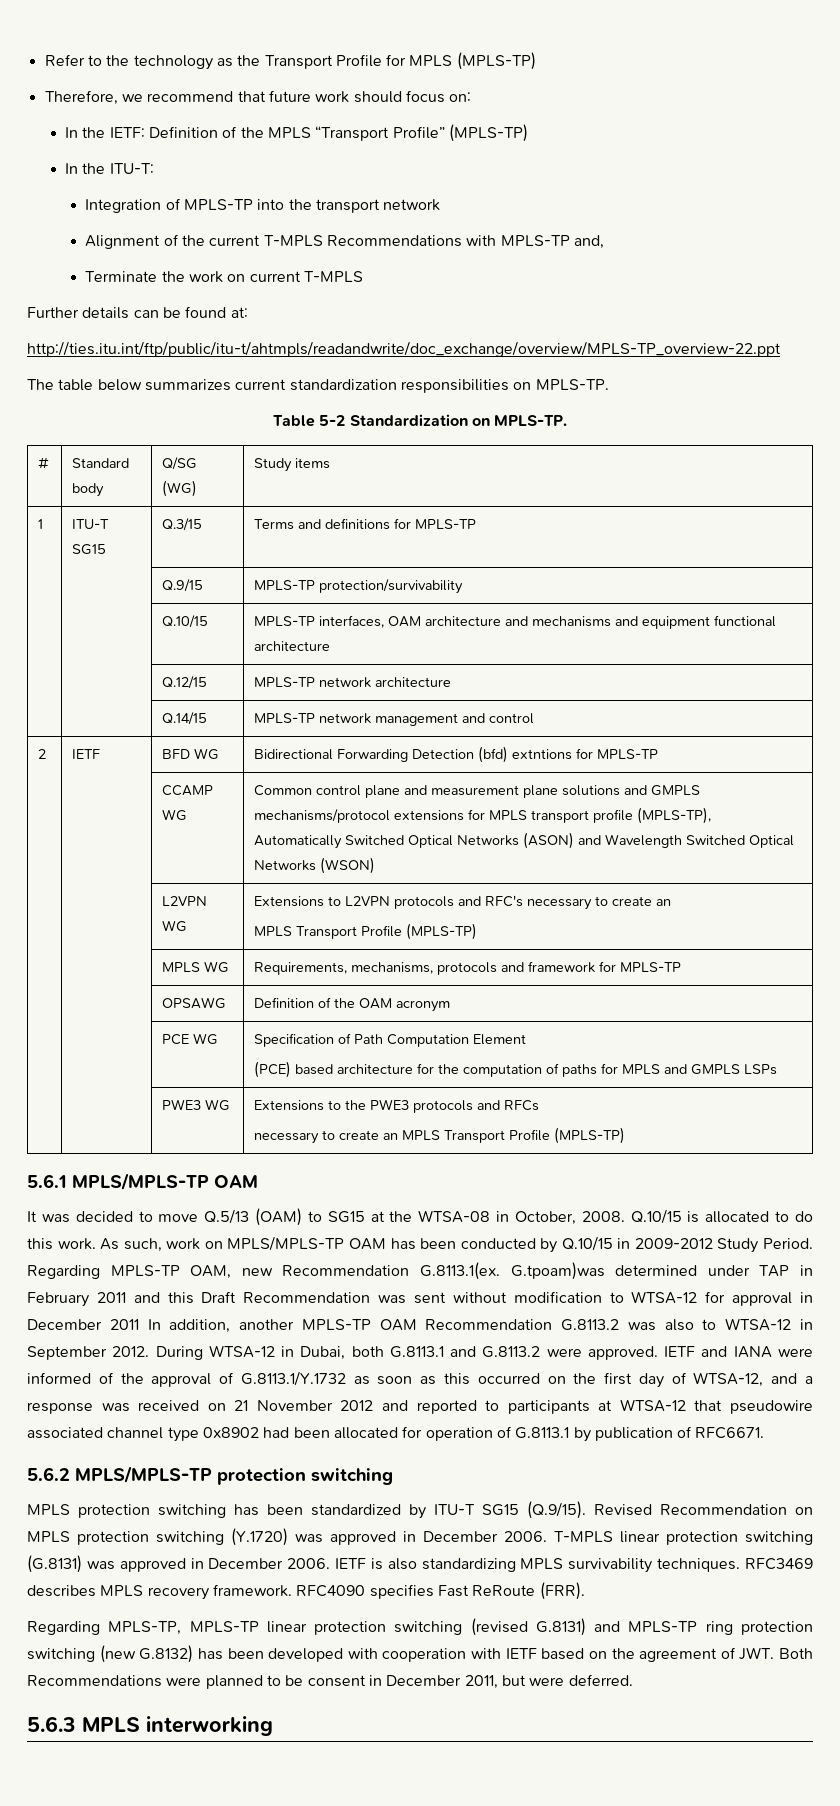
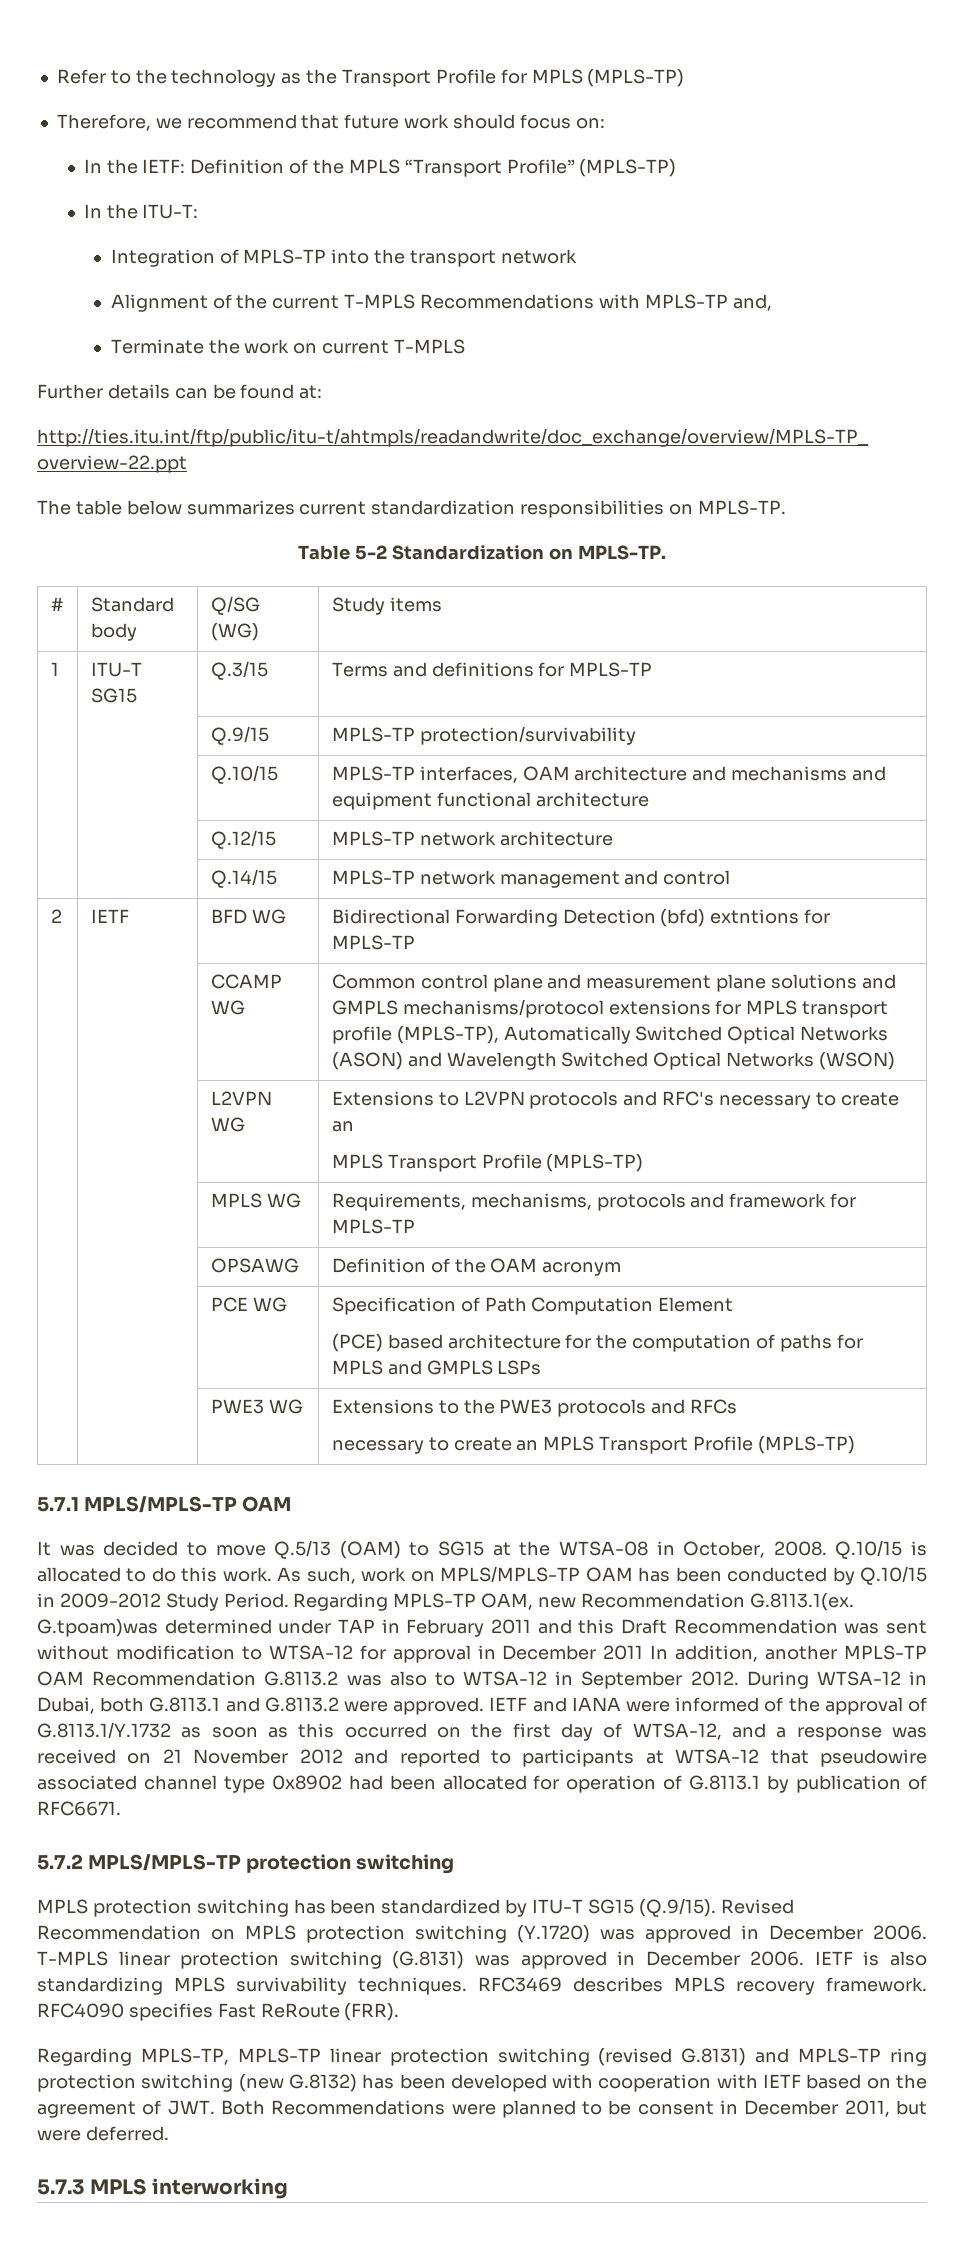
[27,1174,67,1188] 5.6.1 -> [37,1497,79,1512] 5.7.1
[27,1467,70,1481] 5.6.2 -> [37,1854,83,1870] 5.7.2
[27,1716,76,1732] 5.6.3 -> [37,2179,85,2195] 5.7.3

